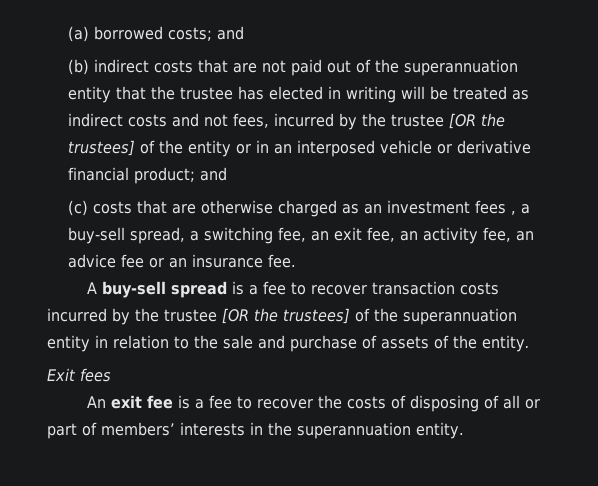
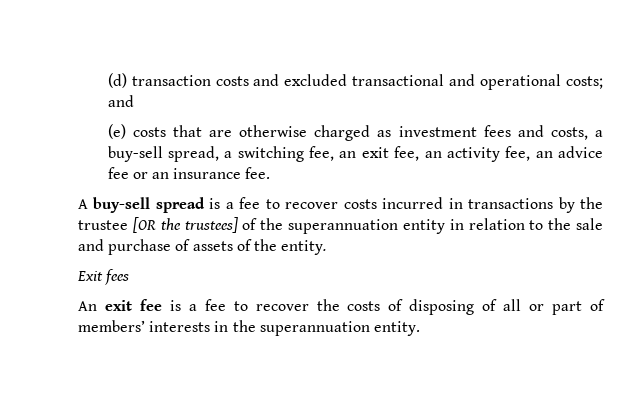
[68,26,245,42] [68,59,519,76] [68,86,530,103] [68,113,506,130] [68,140,532,157] [68,167,228,184] [68,200,89,216] (a) borrowed costs; and // (b) indirect costs that are not paid out of the superannuation entity that the trustee has elected in writing will be treated as indirect costs and not fees, incurred by the trustee [OR the trustees] of the entity or in an interposed vehicle or derivative financial product; and // (c) -> [107,73,603,90] [107,95,134,107] [107,124,126,139] (d) transaction costs and excluded transactional and operational costs; and // (e)
[364,204,383,214] an -> (392, 133) none
[511,211,517,215] , -> [517,125,588,140] and costs,
[372,281,456,295] transaction -> (339, 205) none
(107, 315) none -> [448,198,554,209] in transactions

